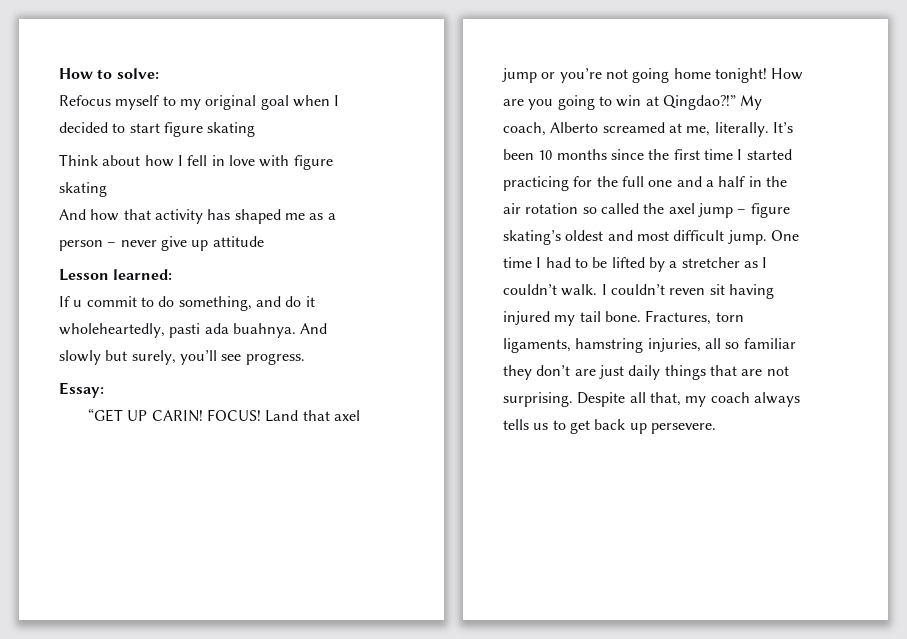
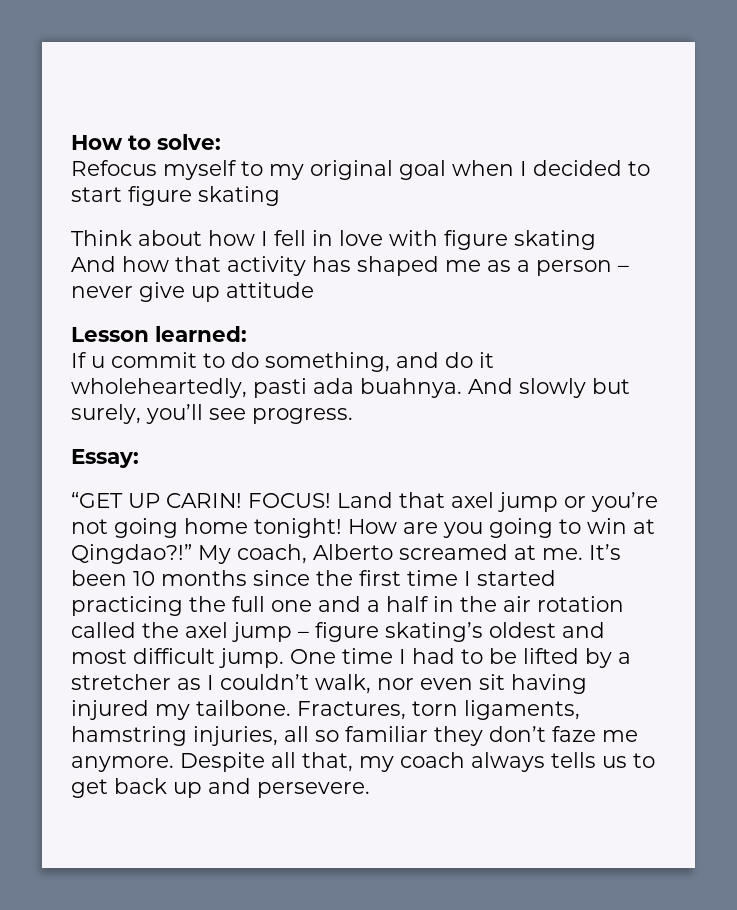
[686,122,769,137] me, literally. -> [542,548,583,560] me.
[573,176,593,187] for -> (183, 606) none
[582,207,597,214] so -> (624, 604) none
[561,284,706,296] walk. I couldn’t reven -> [315,674,473,694] walk, nor even
[579,311,641,322] tail bone. -> [196,700,291,716] tailbone.
[574,365,789,380] [503,392,573,407] are just daily things that are not surprising. -> [552,726,638,742] [71,756,174,772] faze me anymore.
(647, 428) none -> [208,778,251,794] and

